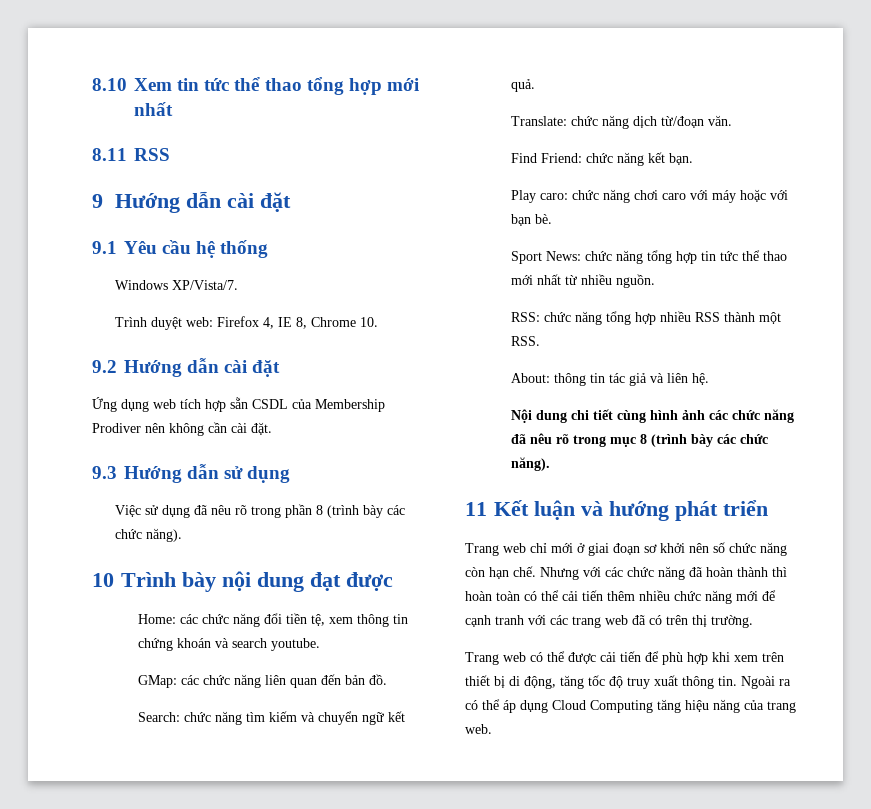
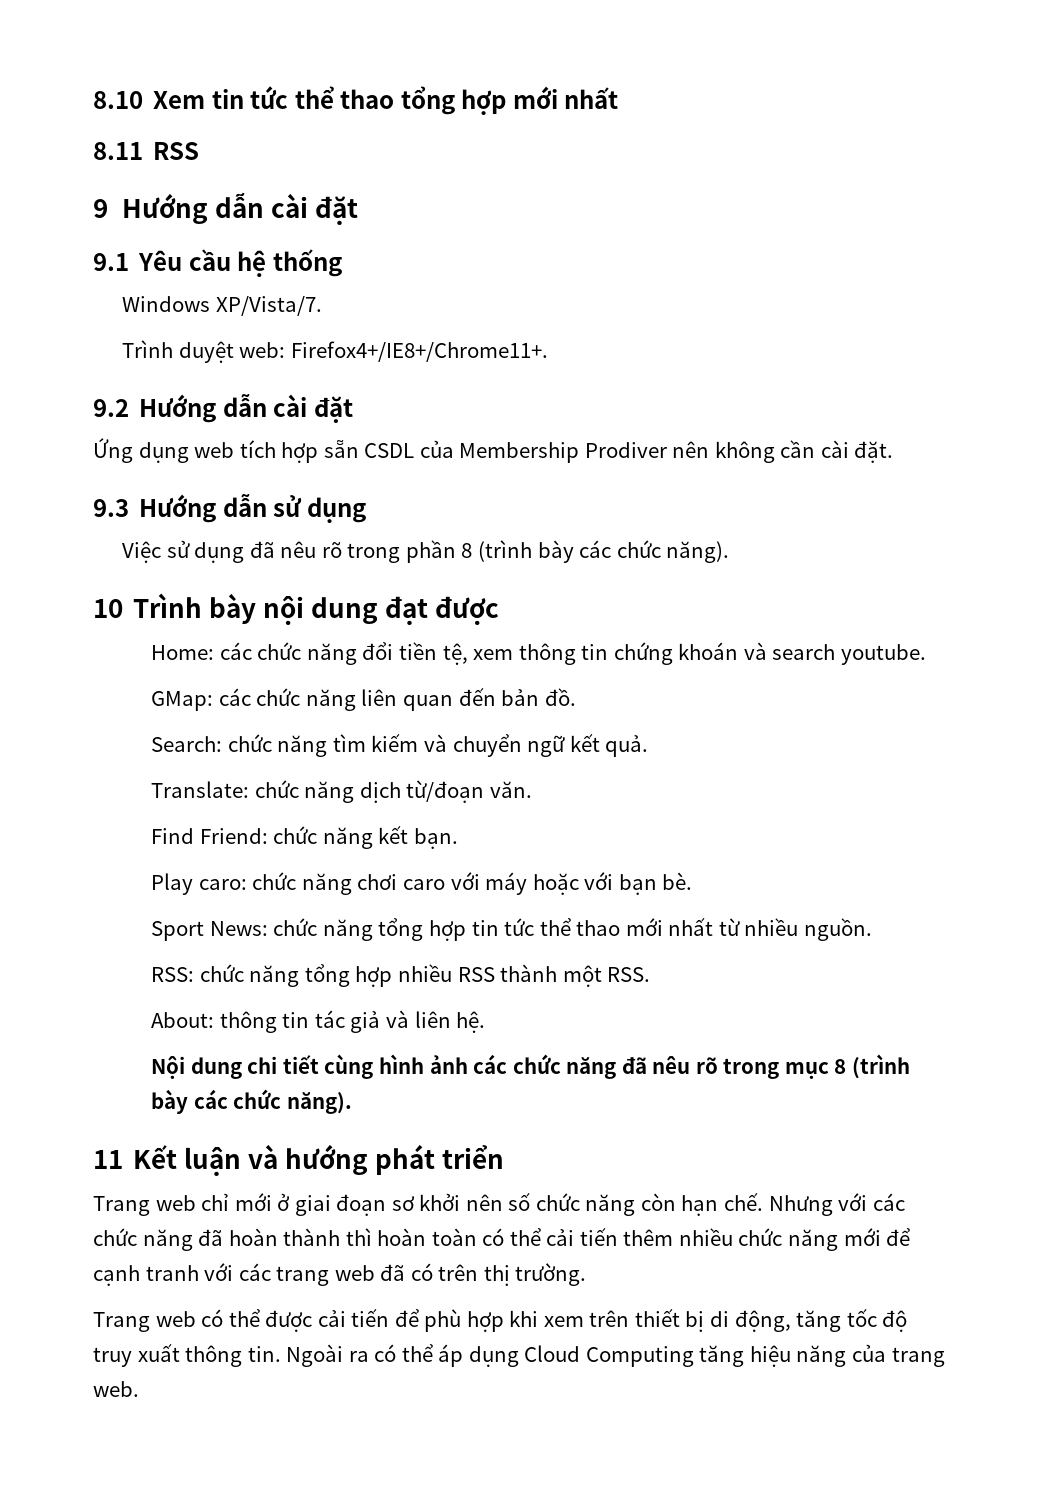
[217,316,379,329] Firefox 4, IE 8, Chrome 10. -> [290,341,548,362] Firefox4+/IE8+/Chrome11+.

